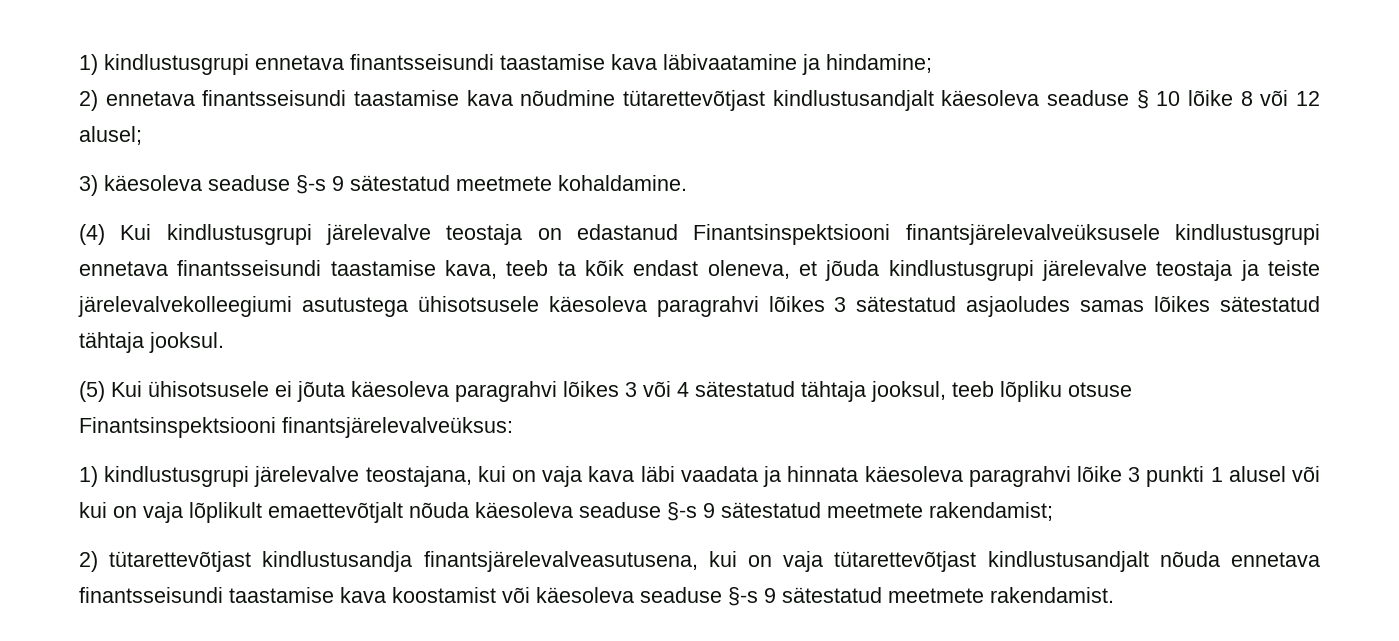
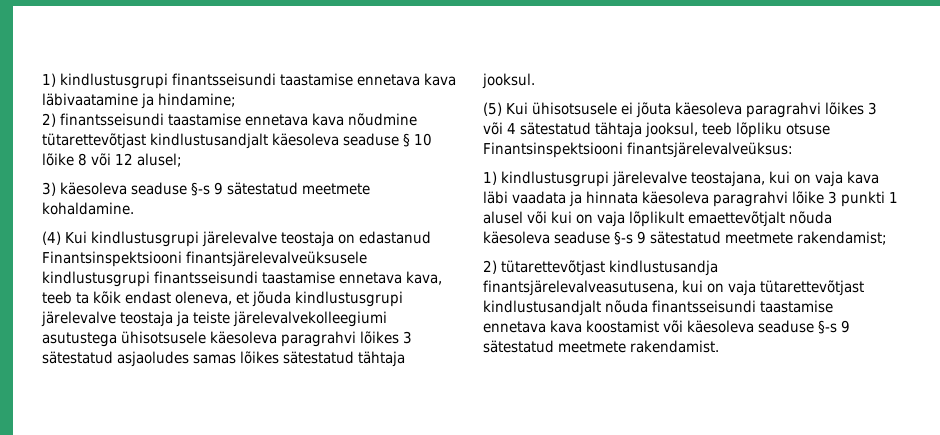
[79,54,605,75] 1) kindlustusgrupi ennetava finantsseisundi taastamise -> [42,73,420,89] 1) kindlustusgrupi finantsseisundi taastamise ennetava
[105,90,460,106] ennetava finantsseisundi taastamise -> [60,113,308,126] finantsseisundi taastamise ennetava
[79,260,436,276] ennetava finantsseisundi taastamise -> [154,271,402,284] finantsseisundi taastamise ennetava
[1231,552,1321,567] [79,587,334,603] ennetava finantsseisundi taastamise -> [652,300,833,313] [483,321,546,333] finantsseisundi taastamise ennetava

